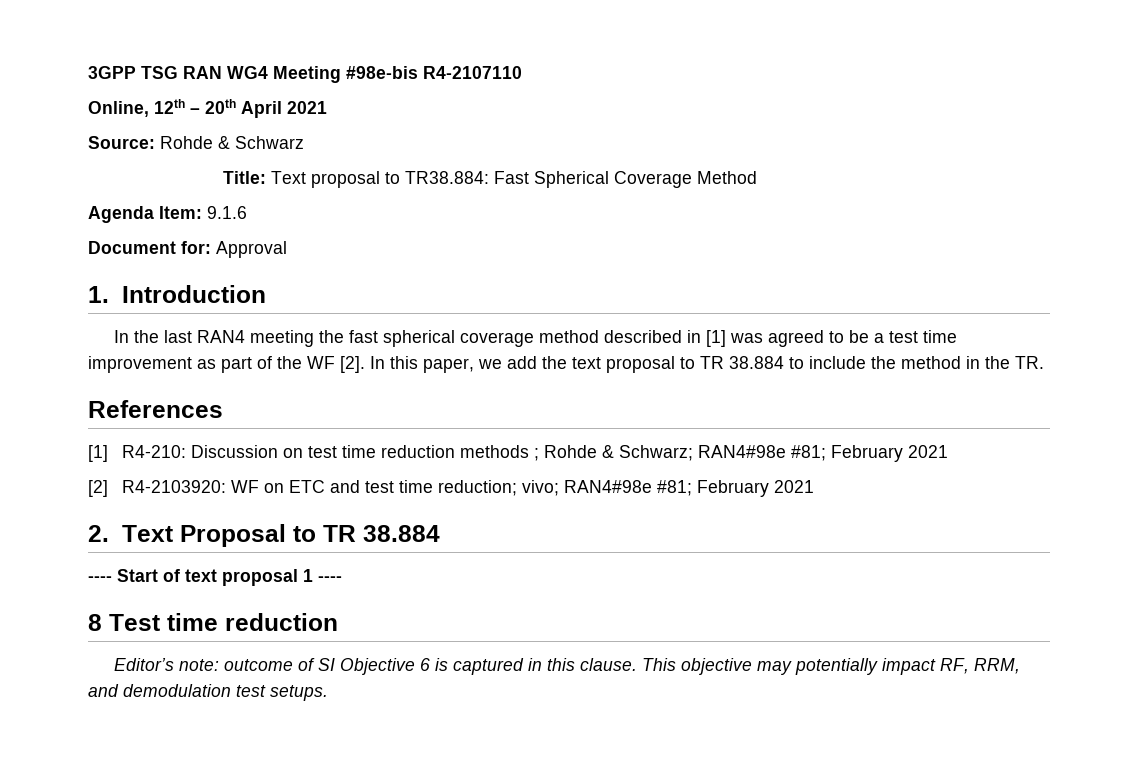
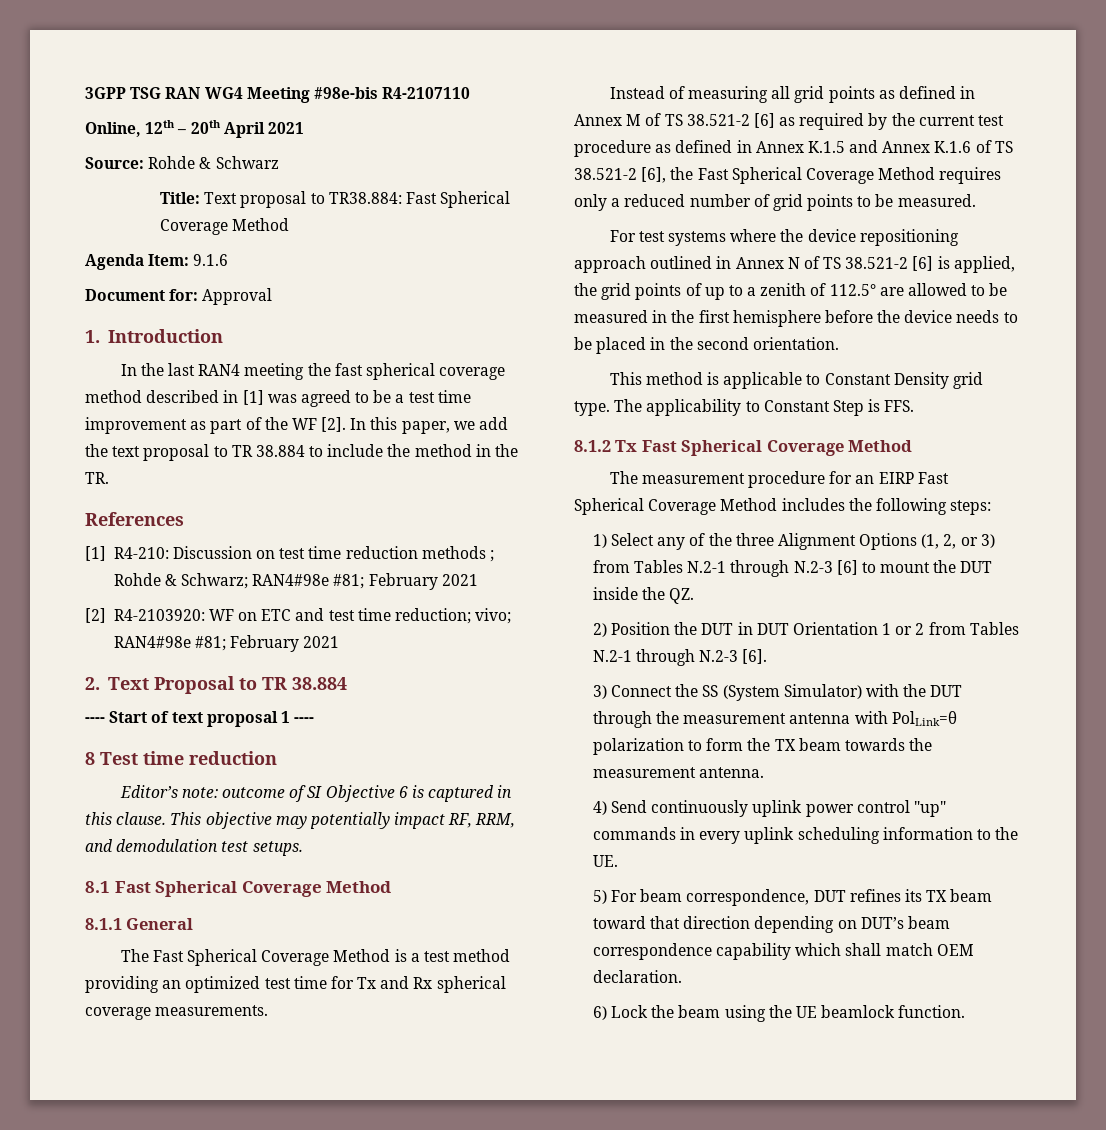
(328, 693) none -> [85,881,392,897] [85,918,194,930] [120,949,511,966] [85,976,506,993] [85,1005,269,1020] [609,86,976,103] [574,113,1005,130] [574,140,1013,157] [574,167,1002,184] [574,194,976,211] [609,229,959,246] [574,256,1015,273] [574,283,1008,300] [574,310,1018,327] [574,337,839,354] [609,372,983,389] [574,399,915,416] [574,440,913,456] [609,471,949,488] [574,498,992,515] [592,533,995,550] [592,560,993,577] [592,587,695,604] [592,622,1019,637] [592,649,768,666] [592,684,963,701] [592,711,957,728] [592,738,933,755] [592,767,764,778] [592,800,946,817] [592,827,1019,844] [592,855,618,867] [592,889,993,906] [592,916,950,933] [592,943,974,960] [592,970,682,983] [592,1005,966,1022] // 8.1 Fast Spherical Coverage Method // 8.1.1 General // The Fast Spherical Coverage Method is a test method providing an optimized test time for Tx and Rx spherical coverage measurements. // Instead of measuring all grid points as defined in Annex M of TS 38.521-2 [6] as required by the current test procedure as defined in Annex K.1.5 and Annex K.1.6 of TS 38.521-2 [6], the Fast Spherical Coverage Method requires only a reduced number of grid points to be measured. // For test systems where the device repositioning approach outlined in Annex N of TS 38.521-2 [6] is applied, the grid points of up to a zenith of 112.5° are allowed to be measured in the first hemisphere before the device needs to be placed in the second orientation. // This method is applicable to Constant Density grid type. The applicability to Constant Step is FFS. // 8.1.2 Tx Fast Spherical Coverage Method // The measurement procedure for an EIRP Fast Spherical Coverage Method includes the following steps: // 1) Select any of the three Alignment Options (1, 2, or 3) from Tables N.2-1 through N.2-3 [6] to mount the DUT inside the QZ. // 2) Position the DUT in DUT Orientation 1 or 2 from Tables N.2-1 through N.2-3 [6]. // 3) Connect the SS (System Simulator) with the DUT through the measurement antenna with PolLink=θ polarization to form the TX beam towards the measurement antenna. // 4) Send continuously uplink power control "up" commands in every uplink scheduling information to the UE. // 5) For beam correspondence, DUT refines its TX beam toward that direction depending on DUT’s beam correspondence capability which shall match OEM declaration. // 6) Lock the beam using the UE beamlock function.

